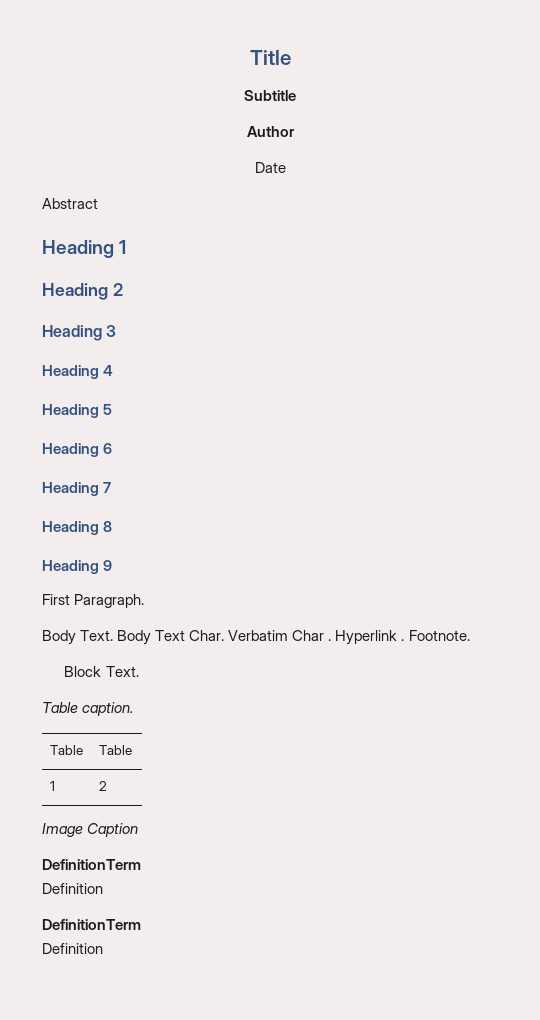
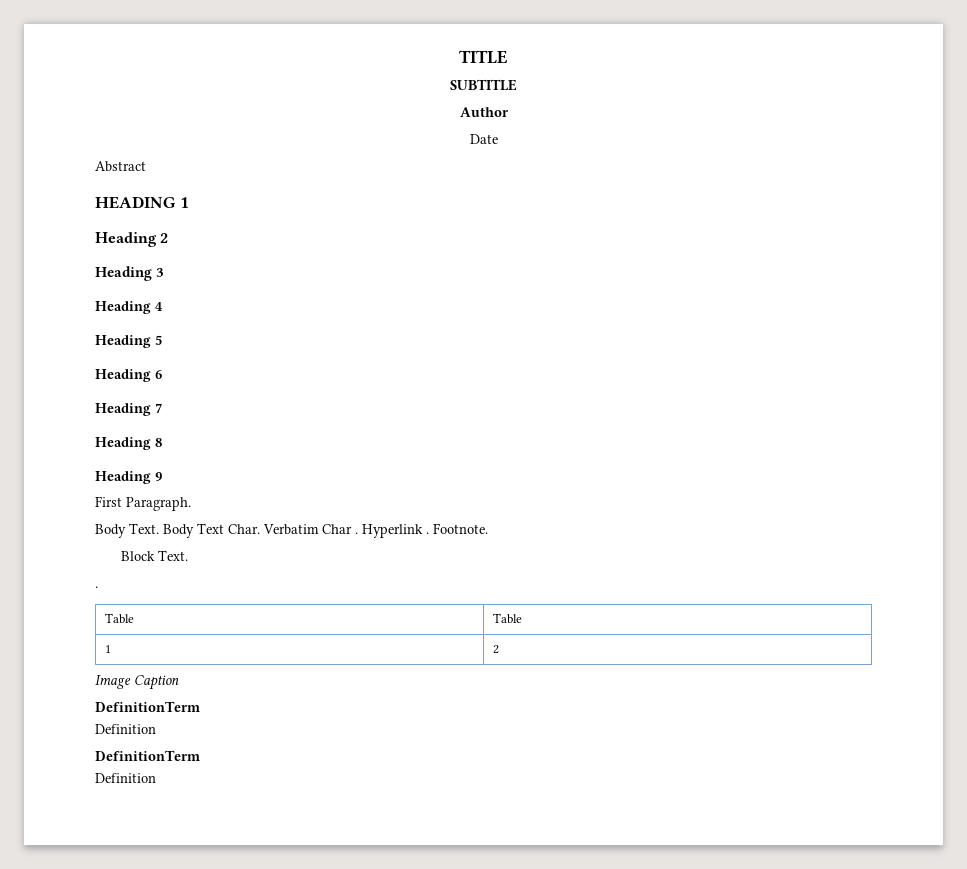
[249,50,291,65] [244,90,296,101] Title // Subtitle -> [459,50,508,64] [450,79,517,91] TITLE // SUBTITLE
[42,240,114,258] Heading -> [95,196,175,209] HEADING
[42,702,134,716] Table caption. -> [95,586,98,588] .

